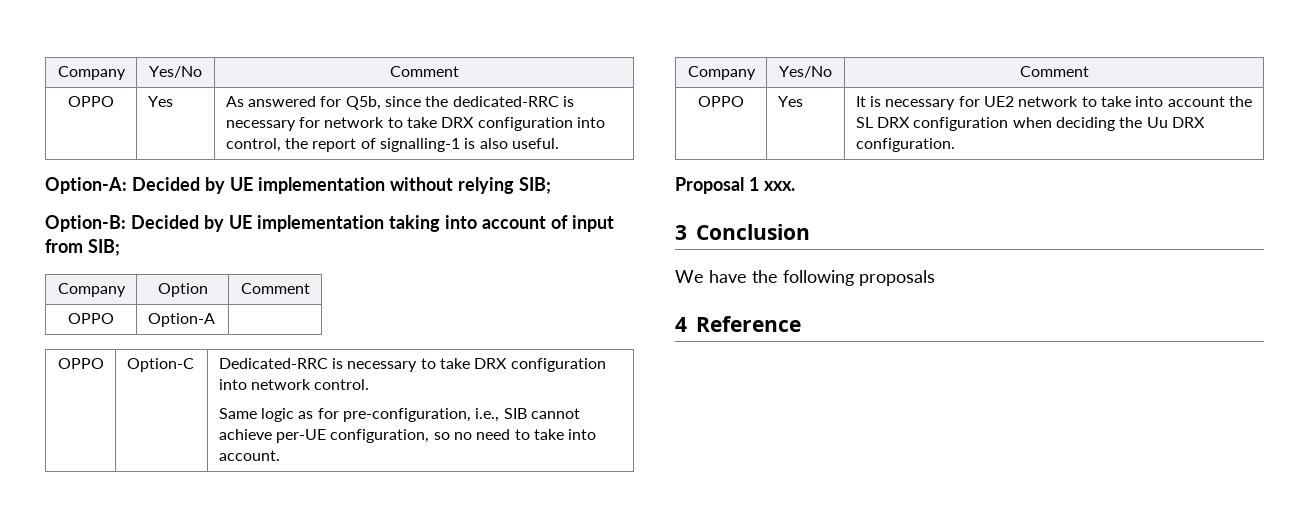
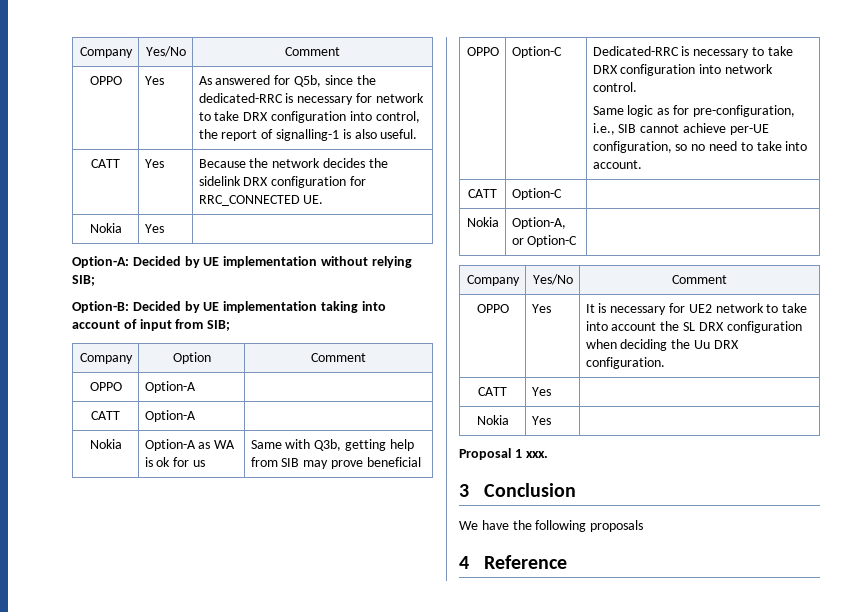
(560, 143) none -> [91,159,120,168] [144,159,164,168] [198,158,388,168] [198,176,367,188] [198,195,324,206] [89,223,122,233] [144,224,164,233] // CATT | Yes | Because the network decides the sidelink DRX configuration for RRC_CONNECTED UE. // Nokia | Yes |
(215, 320) none -> [91,411,120,420] [144,410,196,422] [89,439,122,449] [144,439,236,451] [144,457,206,467] [250,439,414,451] [250,457,421,469] // CATT | Option-A | // Nokia | Option-A as WA is ok for us | Same with Q3b, getting help from SIB may prove beneficial
(280, 455) none -> [468,189,497,198] [511,188,562,200] [466,217,499,227] [511,217,566,229] [511,235,578,247] // CATT | Option-C | // Nokia | Option-A, or Option-C |
(955, 145) none -> [478,387,507,396] [531,387,551,396] [476,415,509,425] [531,416,551,425] // CATT | Yes | // Nokia | Yes |

